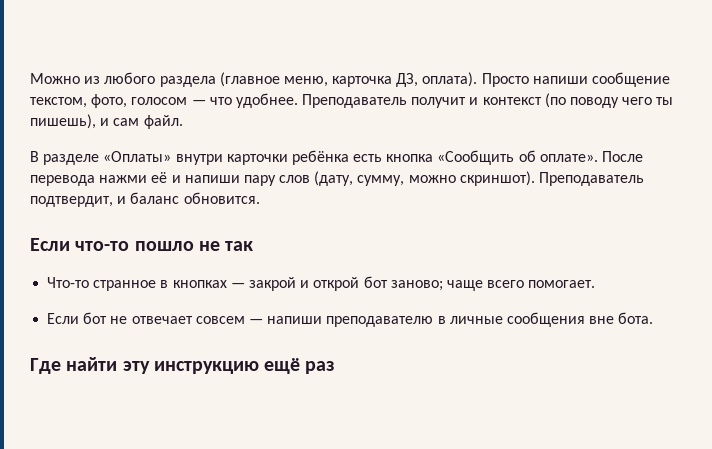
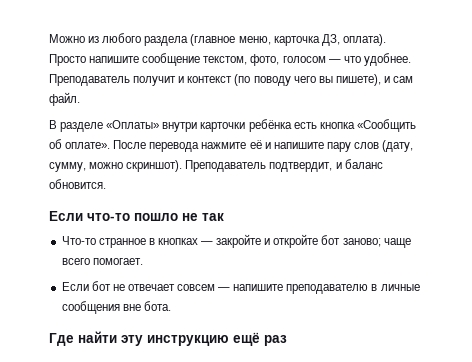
[532,76,588,84] напиши -> [89,56,140,63] напишите
[656,97,674,105] [30,114,96,129] ты пишешь), -> [318,74,381,86] вы пишете),
[99,175,148,183] нажми -> [201,142,247,149] нажмите
[184,175,240,183] напиши -> [273,142,324,149] напишите
[248,277,360,291] закрой и открой -> [216,234,319,248] закройте и откройте
[267,316,323,324] напиши -> [233,284,284,291] напишите

